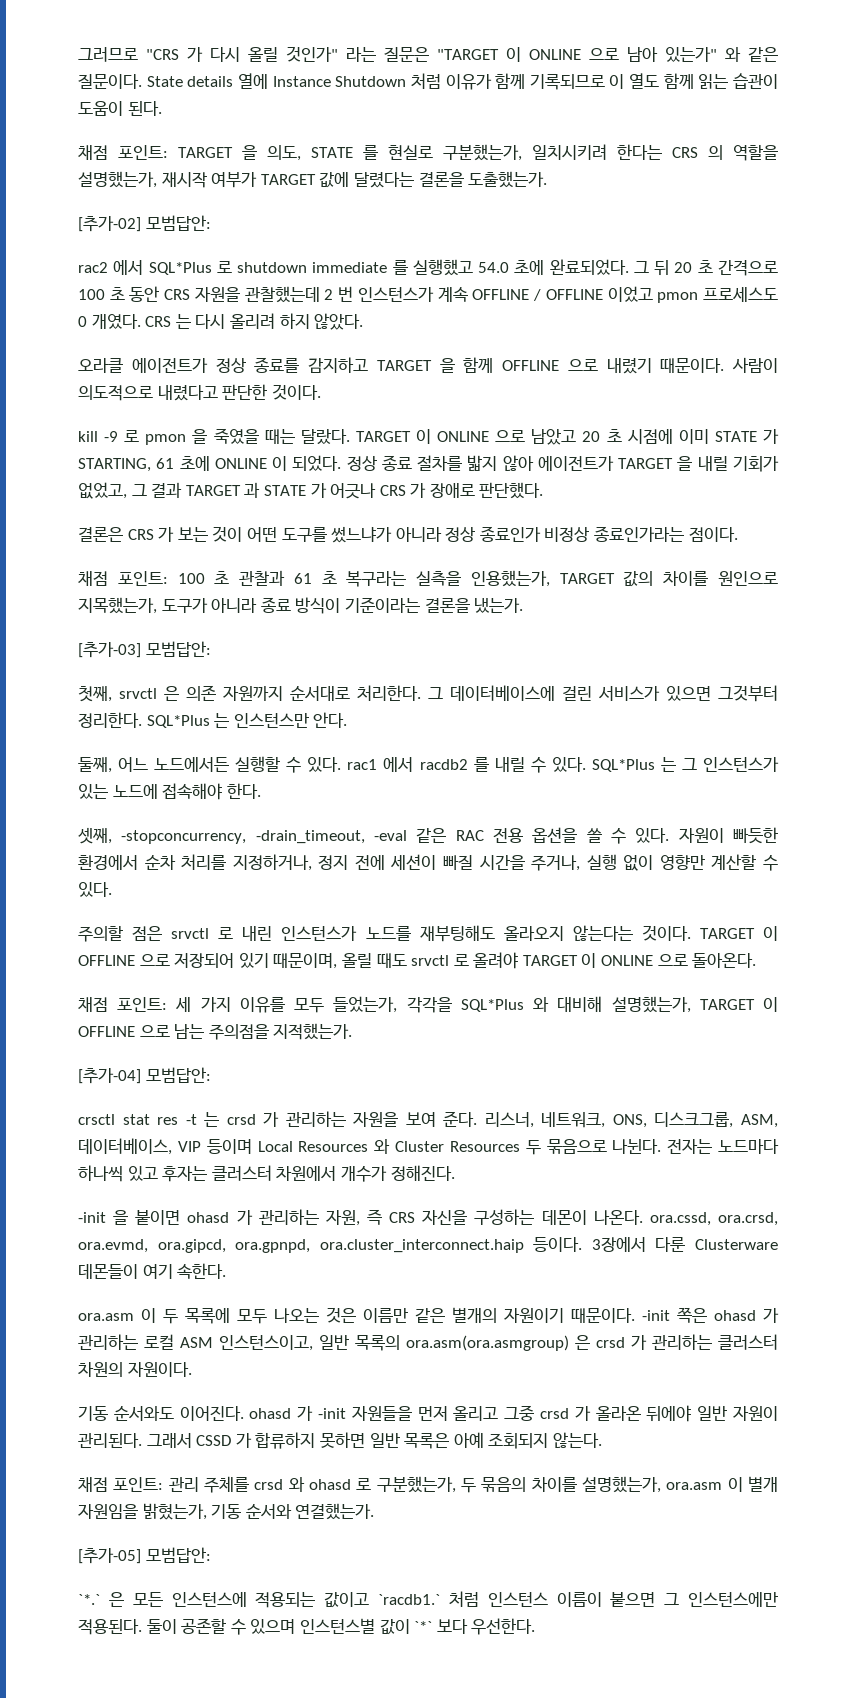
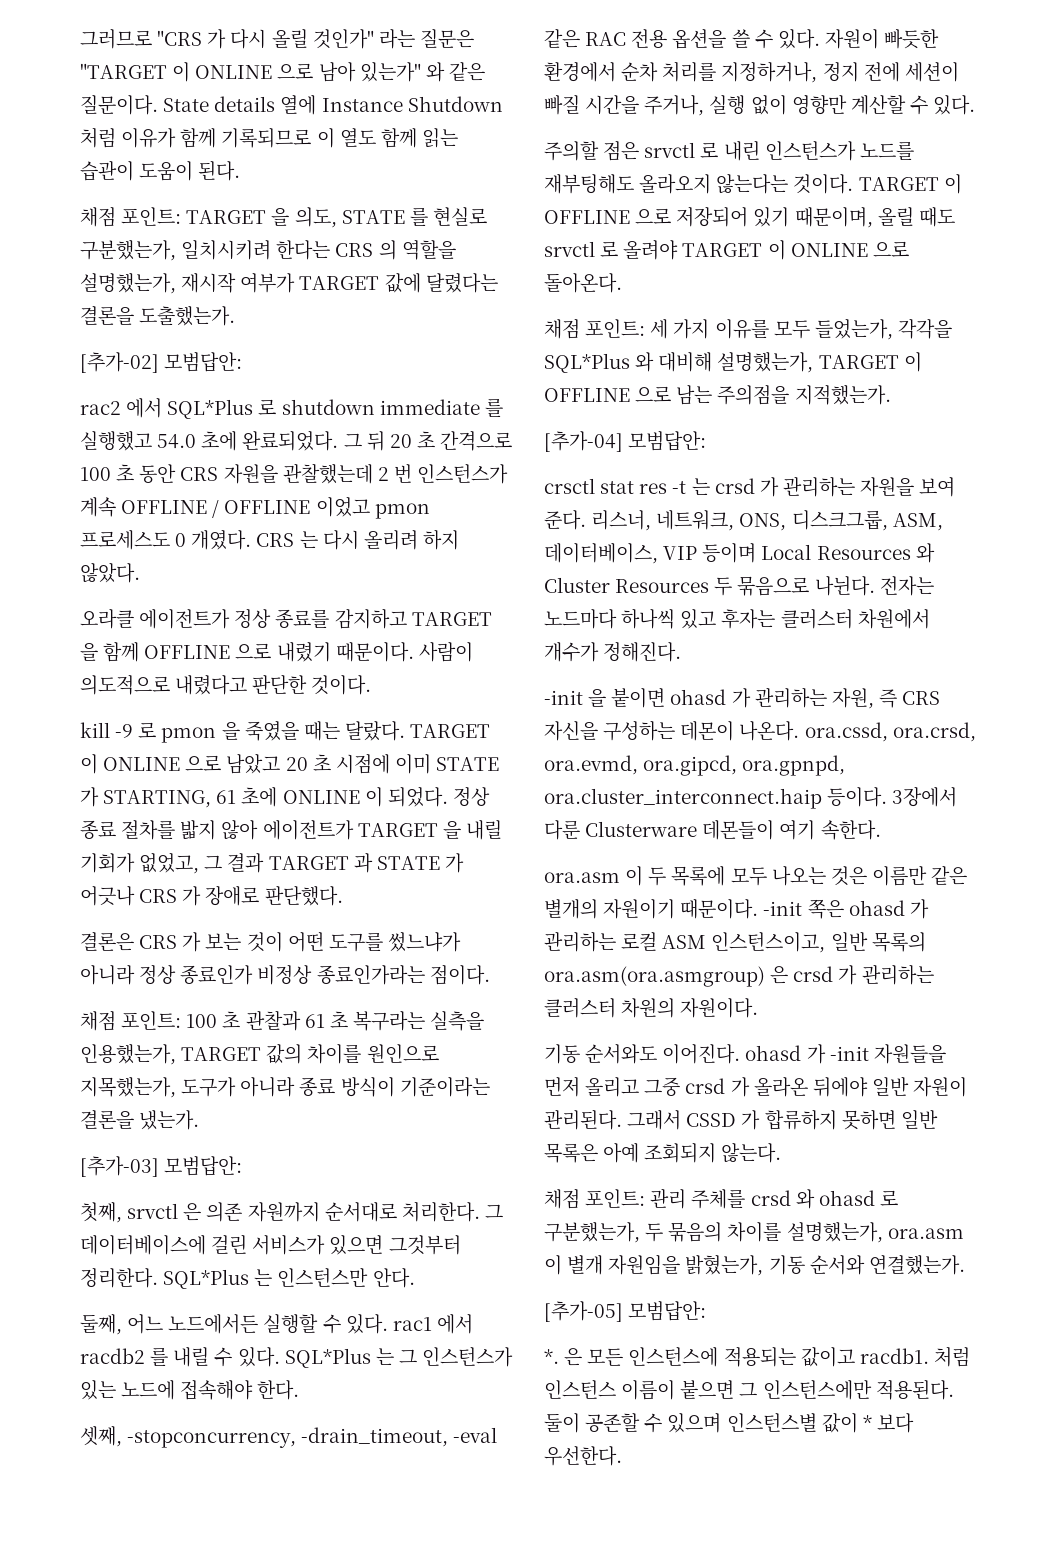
[78,1594,100,1605] `*.` -> [544,1349,559,1364] *.
[377,1594,440,1605] `racdb1.` -> [859,1348,929,1364] racdb1.
[414,1621,433,1632] `*` -> [862,1415,872,1430] *

